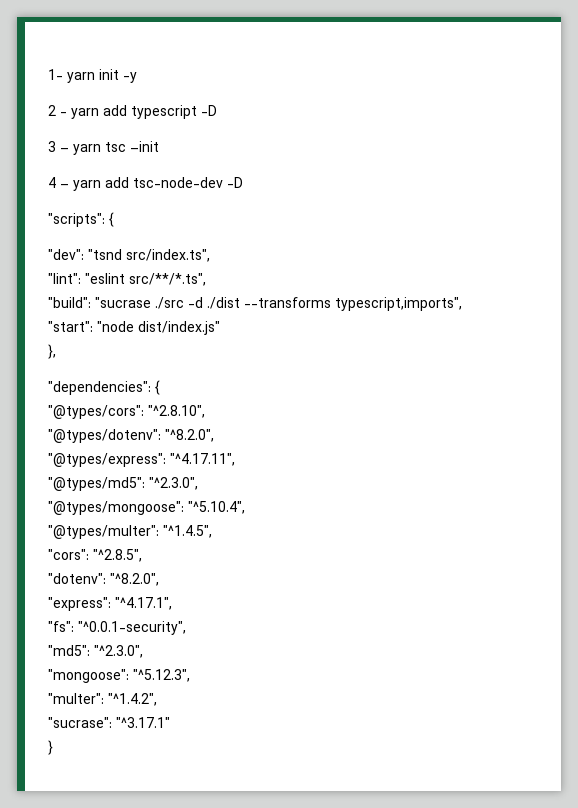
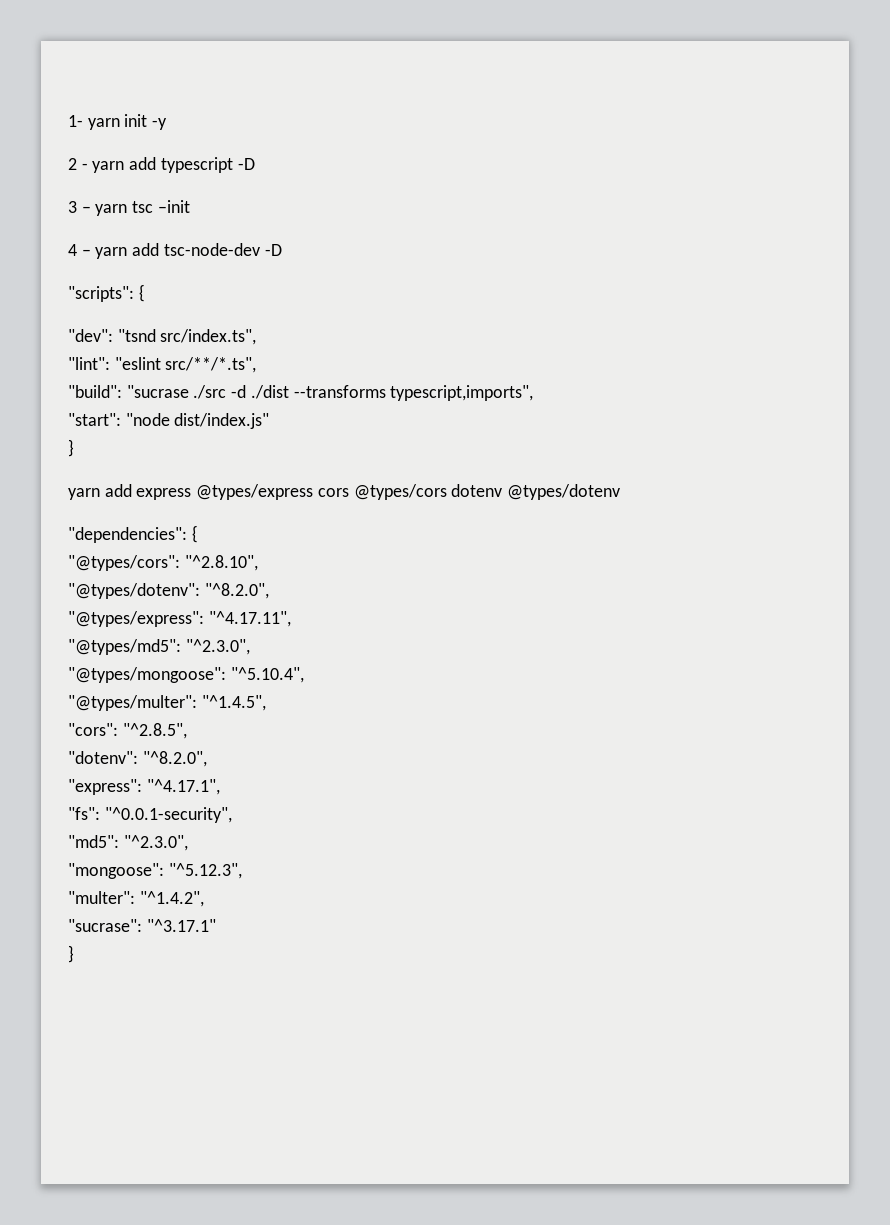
[48,344,56,359] }, -> [68,439,74,457] [68,484,621,500] } // yarn add express @types/express cors @types/cors dotenv @types/dotenv

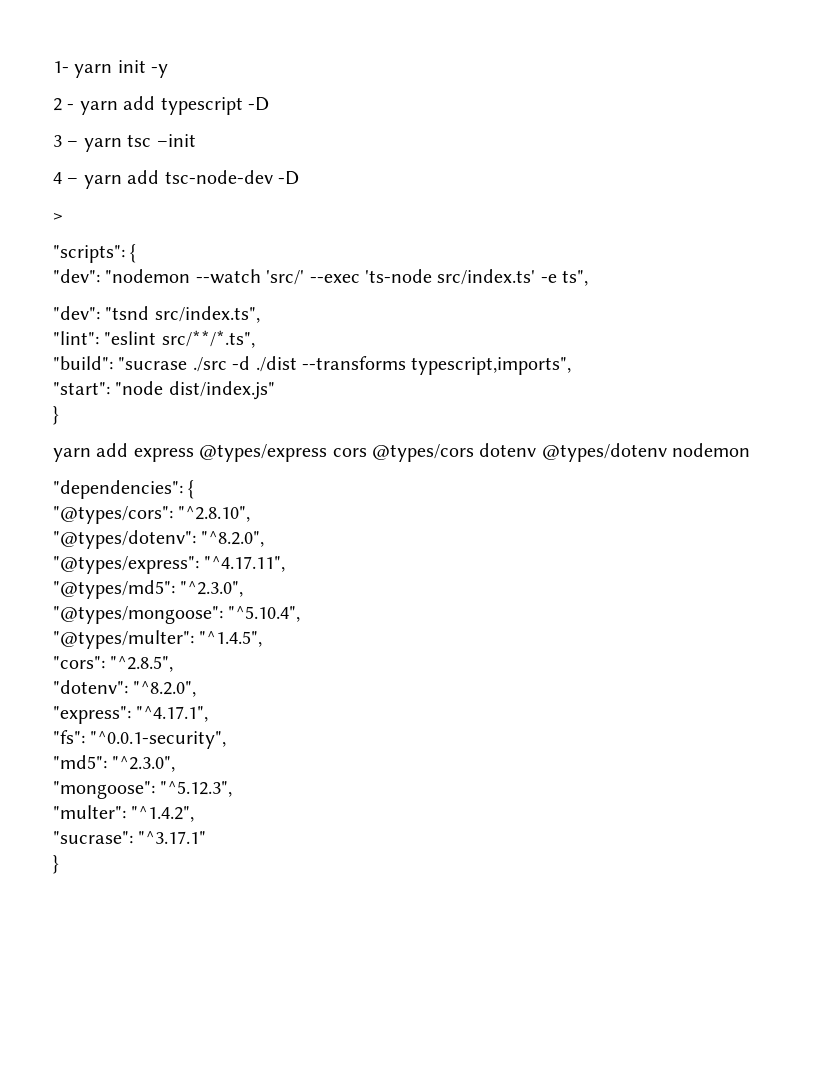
(282, 250) none -> [53,213,63,221] // >
(145, 293) none -> [53,269,589,286] // "dev": "nodemon --watch 'src/' --exec 'ts-node src/index.ts' -e ts",
(621, 492) none -> [672,443,751,457] nodemon

